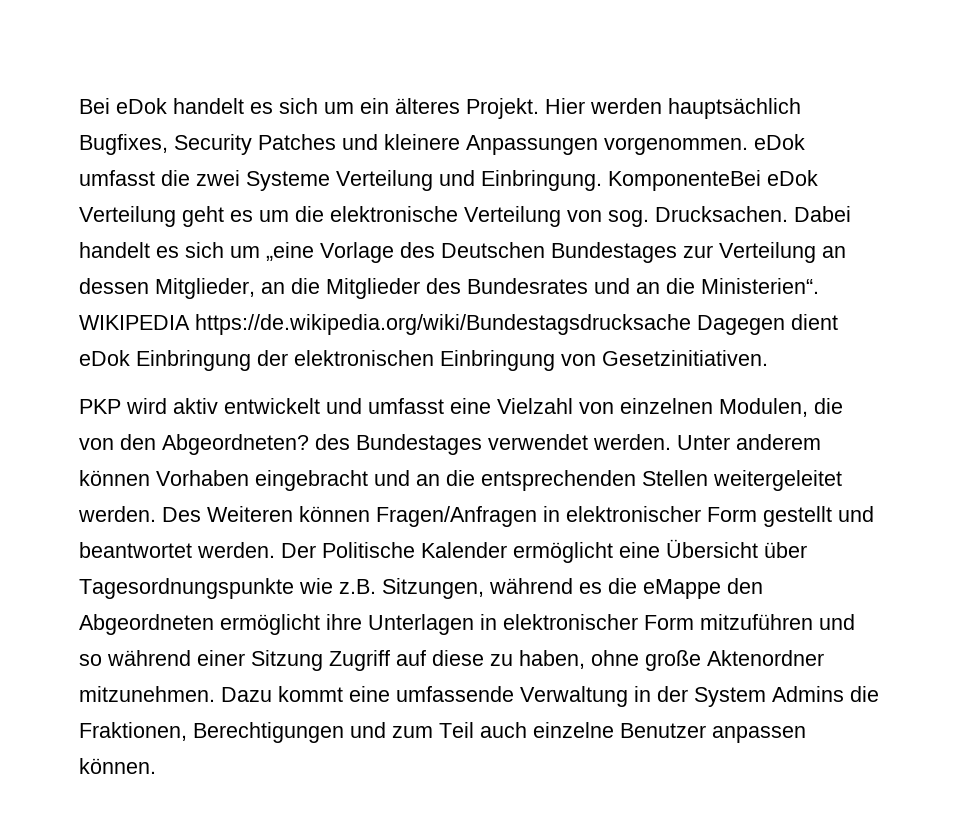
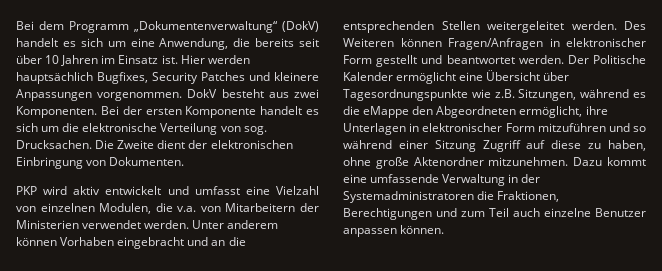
[79,98,539,119] Bei eDok handelt es sich um ein älteres Projekt. -> [16,21,319,33] [16,38,319,50] [16,55,178,66] Bei dem Programm „Dokumentenverwaltung“ (DokV) handelt es sich um eine Anwendung, die bereits seit über 10 Jahren im Einsatz ist.
[754,134,805,150] [79,170,818,191] [79,206,253,227] eDok umfasst die zwei Systeme Verteilung und Einbringung. KomponenteBei eDok Verteilung geht es -> [187,89,319,98] [16,106,319,118] [16,123,38,132] DokV besteht aus zwei Komponenten. Bei der ersten Komponente handelt es sich
[794,206,851,222] [79,242,846,263] [79,278,819,299] [79,314,838,335] [79,350,251,371] Dabei handelt es sich um „eine Vorlage des Deutschen Bundestages zur Verteilung an dessen Mitglieder, an die Mitglieder des Bundesrates und an die Ministerien“. WIKIPEDIA https://de.wikipedia.org/wiki/Bundestagsdrucksache Dagegen dient eDok Einbringung -> [95,140,186,149] Die Zweite dient
[602,350,768,366] Gesetzinitiativen. -> [109,157,185,166] Dokumenten.
[79,434,482,455] von den Abgeordneten? des Bundestages -> [177,203,319,212] [16,220,79,229] v.a. von Mitarbeitern der Ministerien
[220,614,320,635] ermöglicht -> [519,106,583,118] ermöglicht,
[694,686,844,707] System Admins -> [343,191,474,203] Systemadministratoren

